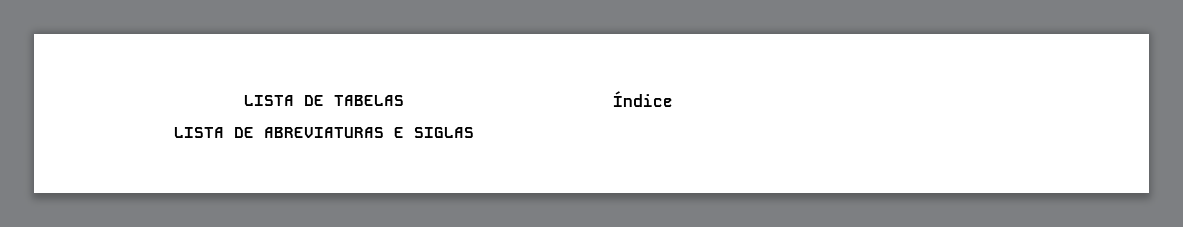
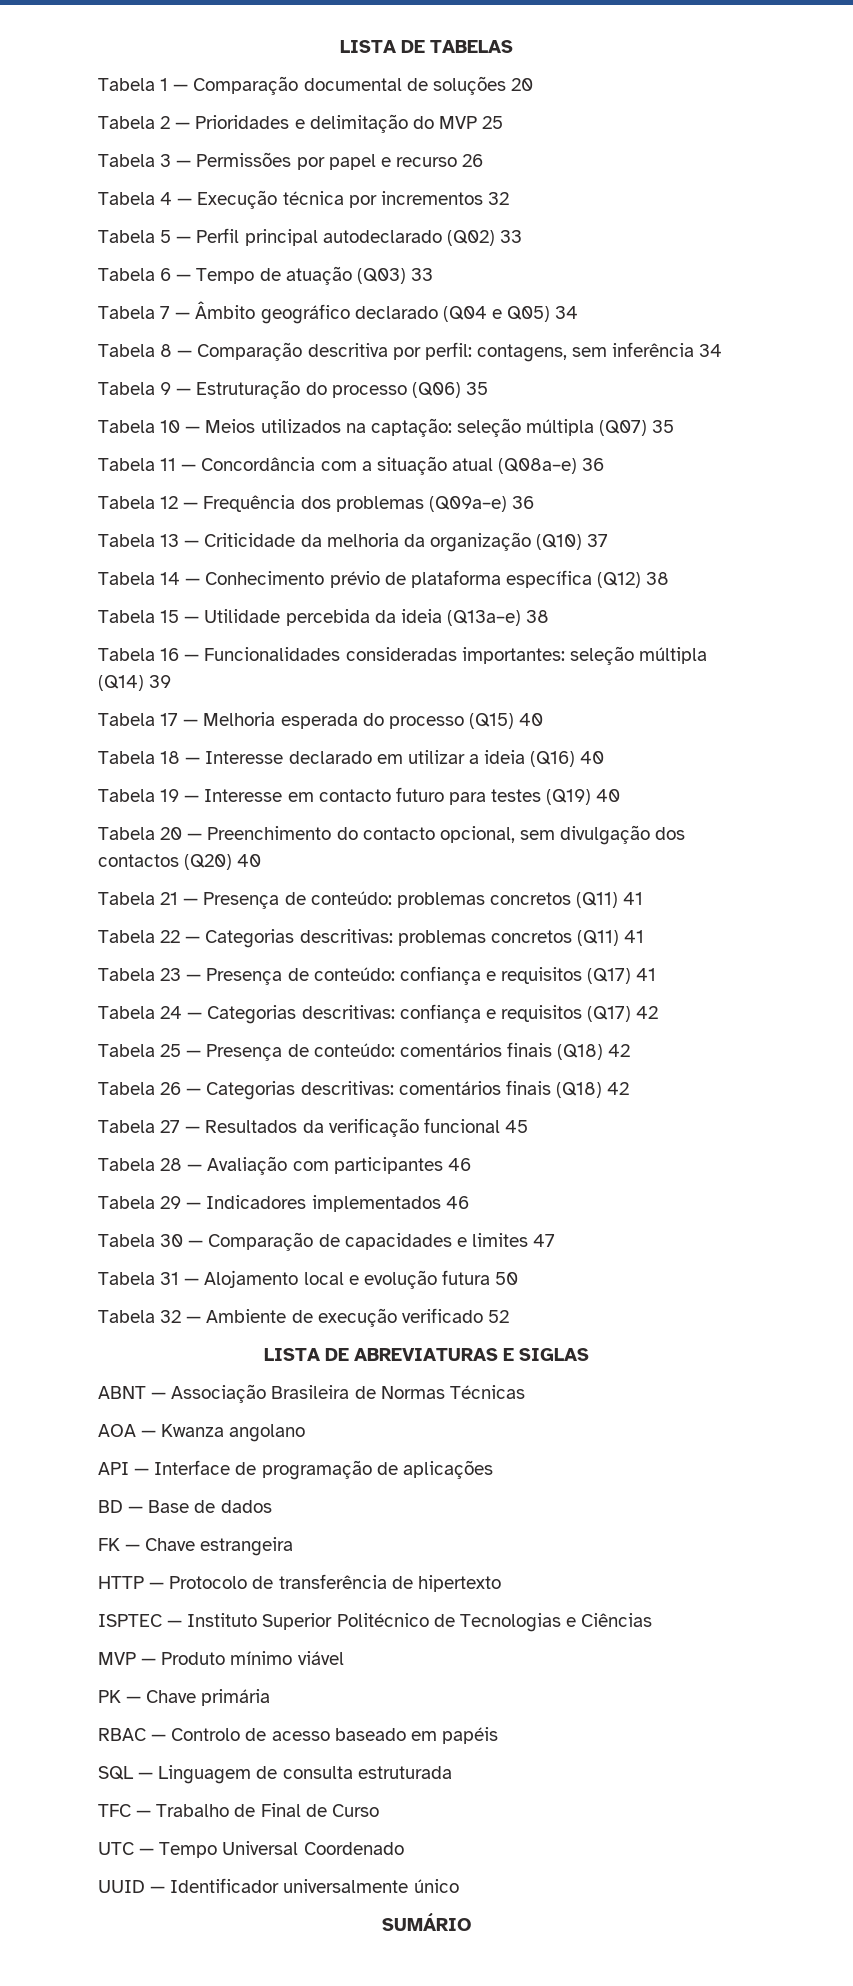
(404, 100) none -> [98,76,533,95] [98,114,504,133] [98,152,484,170] [98,190,509,209] [98,228,522,246] [98,266,433,285] [98,301,579,324] [98,342,723,362] [98,380,488,399] [98,418,675,437] [98,456,605,475] [98,495,534,512] [98,532,609,552] [98,570,670,588] [98,609,550,626] [98,646,707,665] [98,675,172,691] [98,712,544,729] [98,750,605,767] [98,787,621,805] [98,825,686,845] [98,854,262,870] [98,891,644,909] [98,929,645,948] [98,966,657,985] [98,1004,659,1024] [98,1042,631,1061] [98,1080,630,1100] [98,1118,528,1137] [98,1156,471,1175] [98,1195,469,1212] [98,1232,556,1251] [98,1270,519,1289] [98,1308,509,1327] // Tabela 1 — Comparação documental de soluções 20 // Tabela 2 — Prioridades e delimitação do MVP 25 // Tabela 3 — Permissões por papel e recurso 26 // Tabela 4 — Execução técnica por incrementos 32 // Tabela 5 — Perfil principal autodeclarado (Q02) 33 // Tabela 6 — Tempo de atuação (Q03) 33 // Tabela 7 — Âmbito geográfico declarado (Q04 e Q05) 34 // Tabela 8 — Comparação descritiva por perfil: contagens, sem inferência 34 // Tabela 9 — Estruturação do processo (Q06) 35 // Tabela 10 — Meios utilizados na captação: seleção múltipla (Q07) 35 // Tabela 11 — Concordância com a situação atual (Q08a–e) 36 // Tabela 12 — Frequência dos problemas (Q09a–e) 36 // Tabela 13 — Criticidade da melhoria da organização (Q10) 37 // Tabela 14 — Conhecimento prévio de plataforma específica (Q12) 38 // Tabela 15 — Utilidade percebida da ideia (Q13a–e) 38 // Tabela 16 — Funcionalidades consideradas importantes: seleção múltipla (Q14) 39 // Tabela 17 — Melhoria esperada do processo (Q15) 40 // Tabela 18 — Interesse declarado em utilizar a ideia (Q16) 40 // Tabela 19 — Interesse em contacto futuro para testes (Q19) 40 // Tabela 20 — Preenchimento do contacto opcional, sem divulgação dos contactos (Q20) 40 // Tabela 21 — Presença de conteúdo: problemas concretos (Q11) 41 // Tabela 22 — Categorias descritivas: problemas concretos (Q11) 41 // Tabela 23 — Presença de conteúdo: confiança e requisitos (Q17) 41 // Tabela 24 — Categorias descritivas: confiança e requisitos (Q17) 42 // Tabela 25 — Presença de conteúdo: comentários finais (Q18) 42 // Tabela 26 — Categorias descritivas: comentários finais (Q18) 42 // Tabela 27 — Resultados da verificação funcional 45 // Tabela 28 — Avaliação com participantes 46 // Tabela 29 — Indicadores implementados 46 // Tabela 30 — Comparação de capacidades e limites 47 // Tabela 31 — Alojamento local e evolução futura 50 // Tabela 32 — Ambiente de execução verificado 52
[613,91,673,107] Índice -> [98,1384,525,1403] [98,1424,306,1442] [98,1460,493,1480] [98,1500,272,1513] [98,1537,294,1556] [98,1574,501,1592] [98,1613,653,1632] [98,1651,344,1665] [98,1689,271,1706] [98,1727,498,1744] [98,1765,452,1784] [98,1803,379,1817] [98,1841,404,1858] [98,1878,459,1893] [381,1913,472,1931] ABNT — Associação Brasileira de Normas Técnicas // AOA — Kwanza angolano // API — Interface de programação de aplicações // BD — Base de dados // FK — Chave estrangeira // HTTP — Protocolo de transferência de hipertexto // ISPTEC — Instituto Superior Politécnico de Tecnologias e Ciências // MVP — Produto mínimo viável // PK — Chave primária // RBAC — Controlo de acesso baseado em papéis // SQL — Linguagem de consulta estruturada // TFC — Trabalho de Final de Curso // UTC — Tempo Universal Coordenado // UUID — Identificador universalmente único // SUMÁRIO

